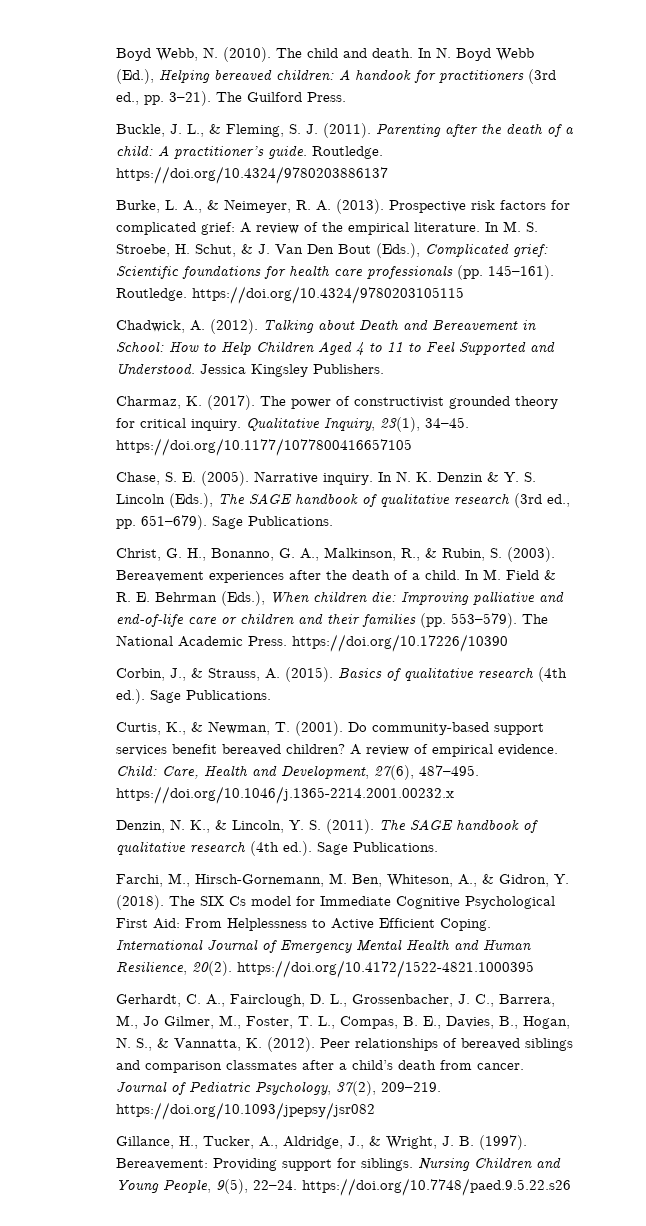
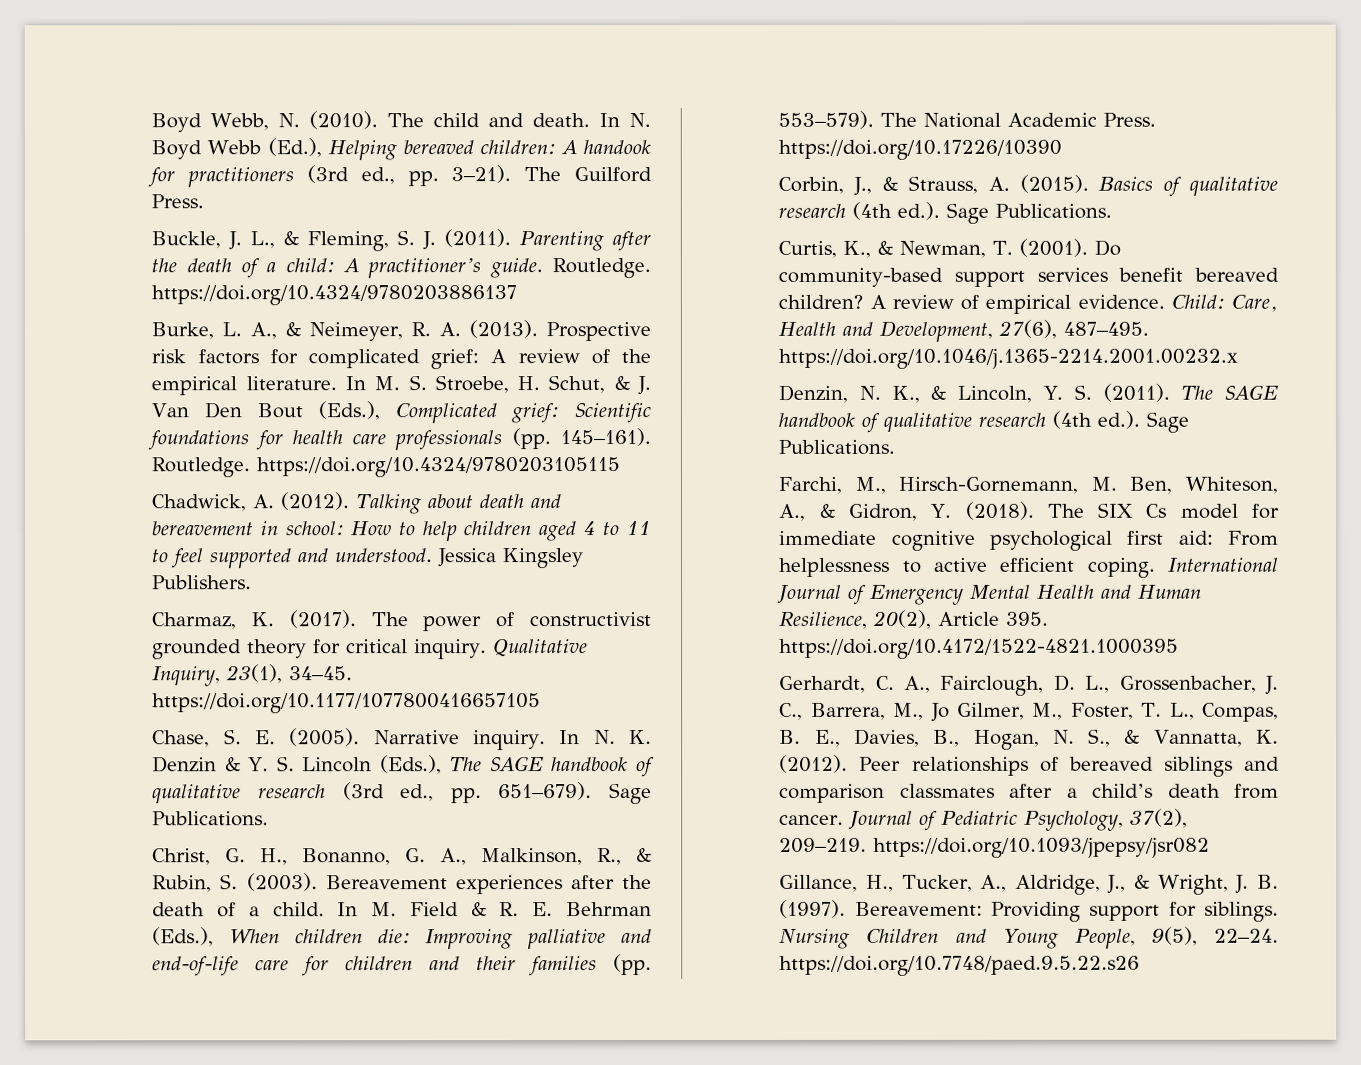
[359,319,537,331] [116,341,556,355] [116,363,196,375] Death and Bereavement in School: How to Help Children Aged 4 to 11 to Feel Supported and Understood. -> [479,494,562,509] [151,521,652,542] [152,548,434,569] death and bereavement in school: How to help children aged 4 to 11 to feel supported and understood.
[221,617,238,624] or -> [301,956,330,977] for
[320,896,556,909] [116,918,492,931] Immediate Cognitive Psychological First Aid: From Helplessness to Active Efficient Coping. -> [778,530,1279,551] [779,557,1156,578] immediate cognitive psychological first aid: From helplessness to active efficient coping.
[192,961,233,976] 20(2). -> [873,609,1050,629] 20(2), Article 395.

